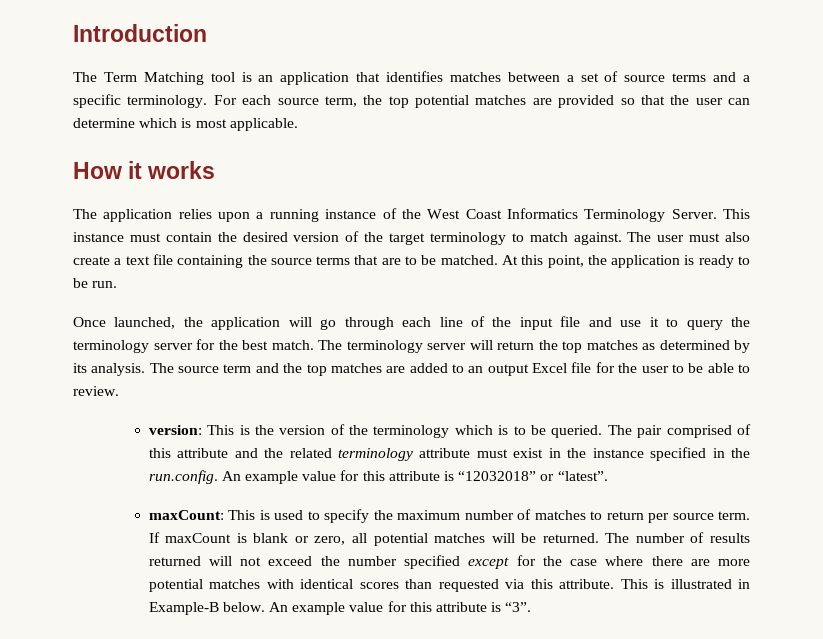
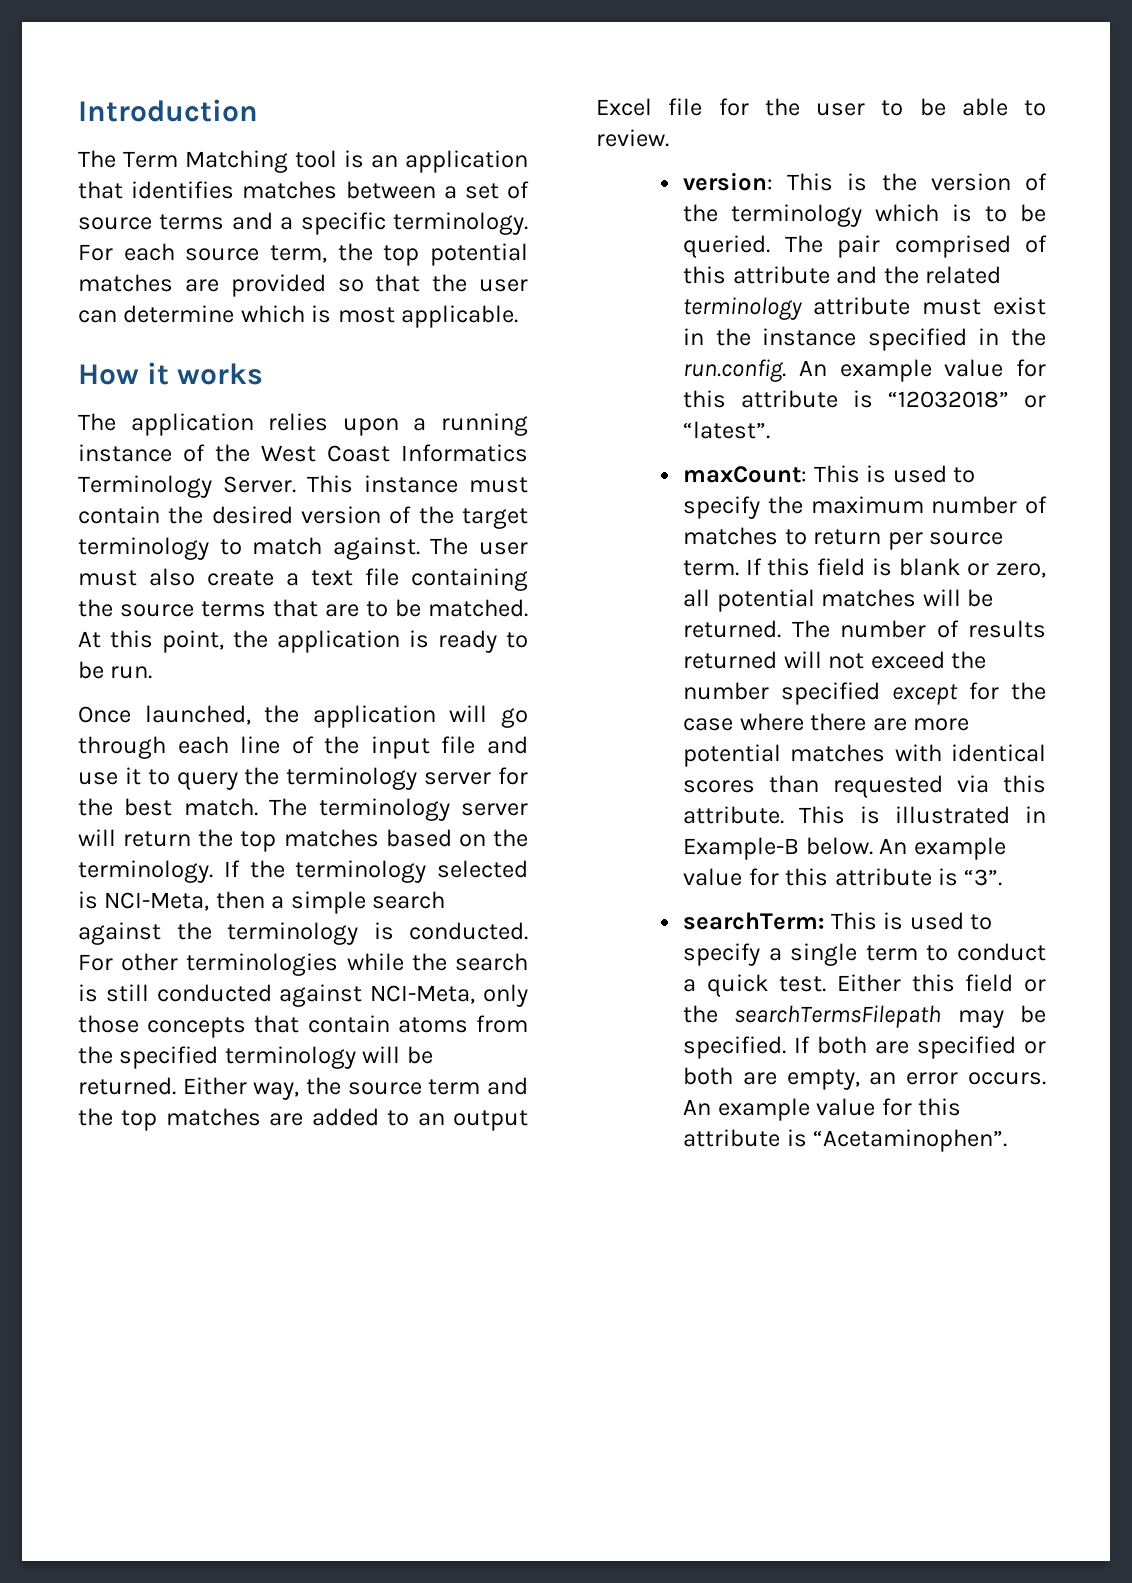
[642,340,750,353] [73,363,174,376] as determined by its analysis. The -> [385,829,528,847] [78,860,528,883] [78,891,446,914] [78,922,528,945] [78,953,528,976] [78,984,528,1007] [78,1015,528,1038] [78,1046,433,1069] [78,1077,341,1100] based on the terminology. If the terminology selected is NCI-Meta, then a simple search against the terminology is conducted. For other terminologies while the search is still conducted against NCI-Meta, only those concepts that contain atoms from the specified terminology will be returned. Either way, the
[165,533,232,543] maxCount -> [767,558,866,576] this field
(532, 607) none -> [683,912,993,930] [683,943,1046,966] [683,974,1046,997] [683,1005,1046,1028] [683,1036,1046,1059] [683,1067,1046,1090] [683,1098,962,1121] [683,1129,1008,1152] // searchTerm: This is used to specify a single term to conduct a quick test. Either this field or the searchTermsFilepath may be specified. If both are specified or both are empty, an error occurs. An example value for this attribute is “Acetaminophen”.

